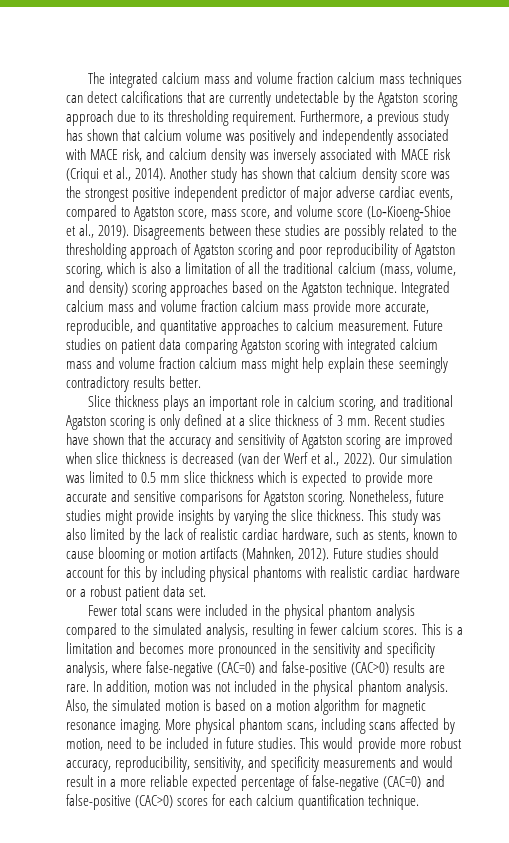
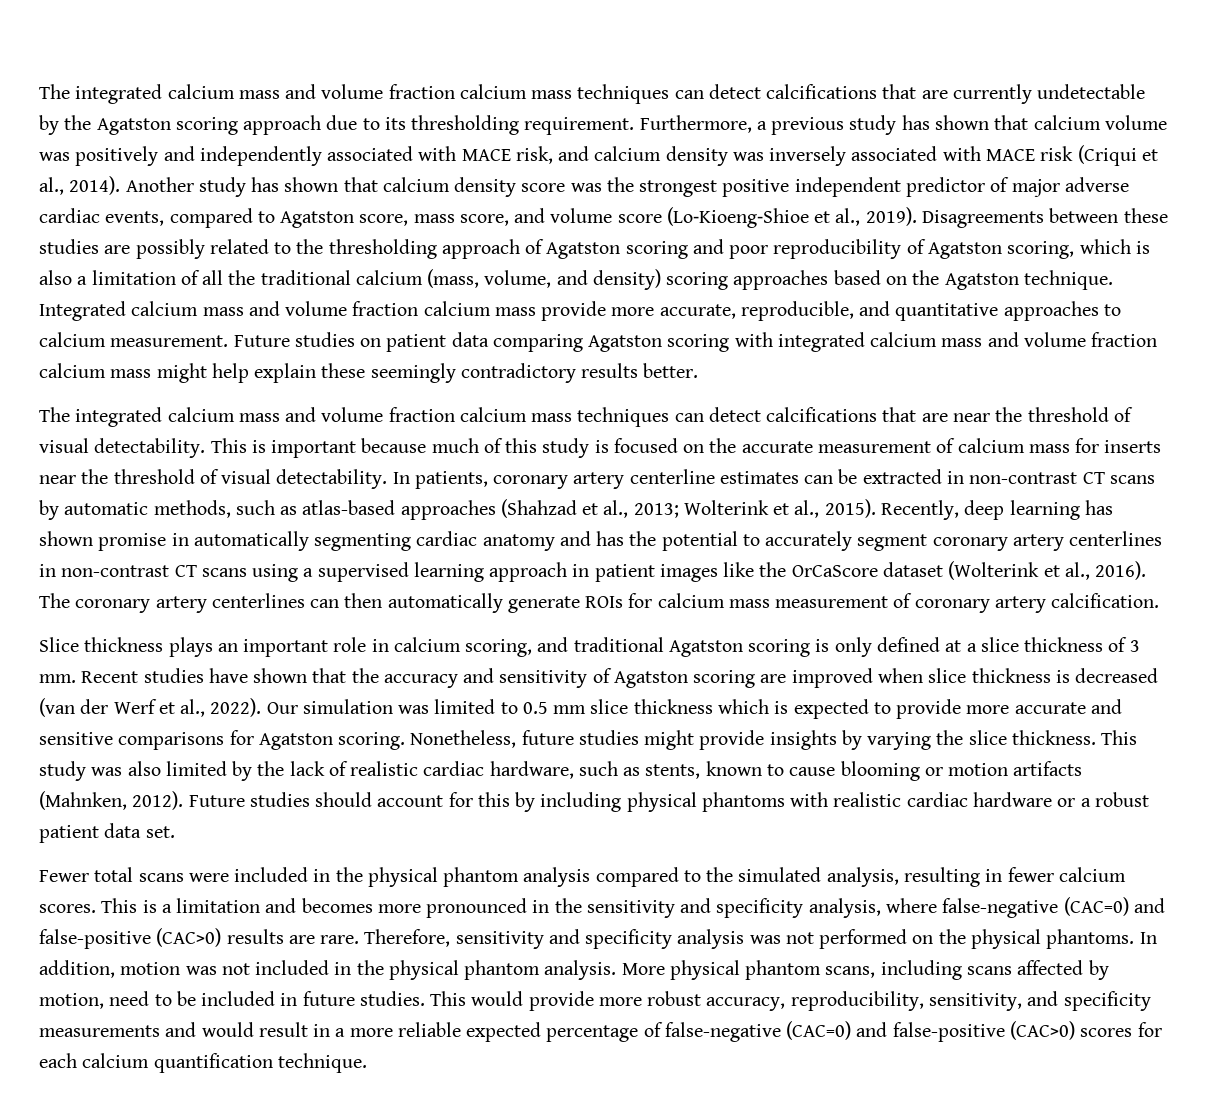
(202, 382) none -> [39,407,1133,427] [39,438,1162,458] [39,469,1155,489] [39,499,1113,520] [39,531,1163,551] [39,561,1147,582] [39,593,1160,613] // The integrated calcium mass and volume fraction calcium mass techniques can detect calcifications that are near the threshold of visual detectability. This is important because much of this study is focused on the accurate measurement of calcium mass for inserts near the threshold of visual detectability. In patients, coronary artery centerline estimates can be extracted in non-contrast CT scans by automatic methods, such as atlas-based approaches (Shahzad et al., 2013; Wolterink et al., 2015). Recently, deep learning has shown promise in automatically segmenting cardiac anatomy and has the potential to accurately segment coronary artery centerlines in non-contrast CT scans using a supervised learning approach in patient images like the OrCaScore dataset (Wolterink et al., 2016). The coronary artery centerlines can then automatically generate ROIs for calcium mass measurement of coronary artery calcification.
(89, 688) none -> [364,929,1135,949] Therefore, sensitivity and specificity analysis was not performed on the physical phantoms.
[66,699,426,715] [66,719,162,734] Also, the simulated motion is based on a motion algorithm for magnetic resonance imaging. -> (617, 970) none

